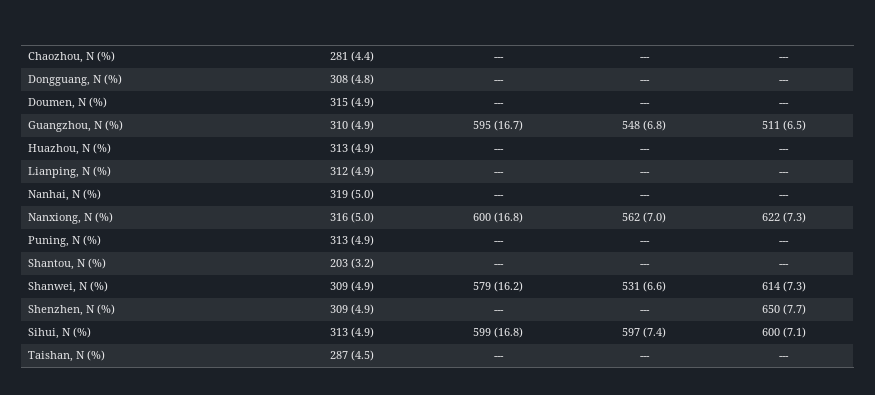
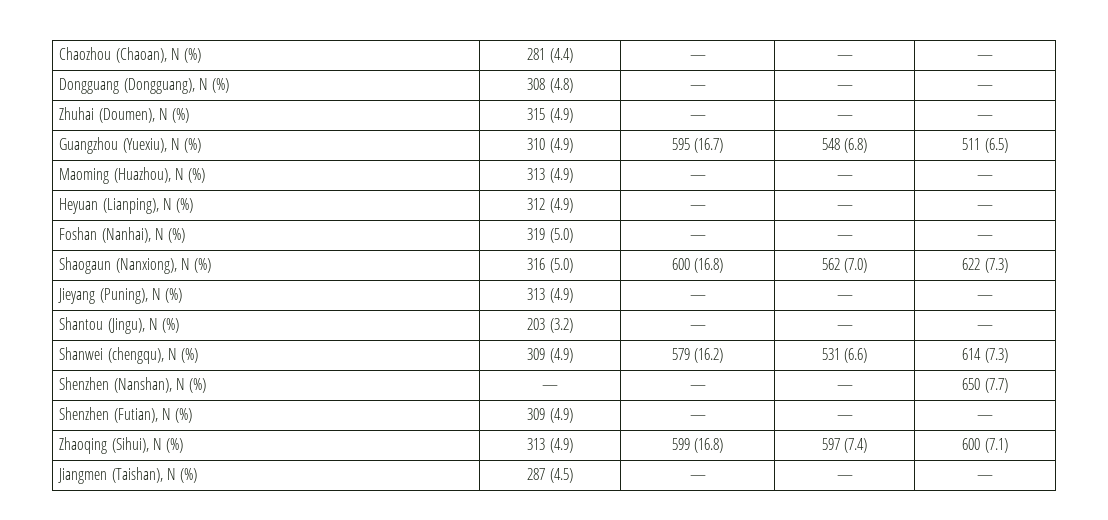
[27,52,83,63] Chaozhou, -> [59,47,167,63] Chaozhou (Chaoan),
[493,57,504,60] [639,57,650,60] [779,57,789,60] [27,75,90,86] --- | --- | --- // Dongguang, -> [689,55,706,60] [836,55,853,60] [977,55,993,60] [59,78,195,94] — | — | — // Dongguang (Dongguang),
[493,80,504,83] [639,80,650,83] [779,80,789,83] [27,98,75,109] --- | --- | --- // Doumen, -> [689,85,706,90] [836,85,853,90] [977,85,993,90] [59,107,155,123] — | — | — // Zhuhai (Doumen),
[493,103,504,106] [639,103,650,106] [779,103,789,106] [27,121,91,132] --- | --- | --- // Guangzhou, -> [689,115,706,120] [836,115,853,120] [977,115,993,120] [59,137,167,154] — | — | — // Guangzhou (Yuexiu),
[27,143,111,155] [329,143,374,154] [493,149,504,152] [639,149,650,152] [779,149,789,152] [27,167,79,178] Huazhou, N (%) | 313 (4.9) | --- | --- | --- // Lianping, -> [59,167,206,184] [527,168,573,183] [689,175,706,180] [836,175,853,180] [977,175,993,180] [59,198,159,214] Maoming (Huazhou), N (%) | 313 (4.9) | — | — | — // Heyuan (Lianping),
[493,172,504,175] [639,172,650,175] [779,172,789,175] [27,190,69,201] --- | --- | --- // Nanhai, -> [689,205,706,210] [836,205,853,210] [977,205,993,210] [59,227,151,243] — | — | — // Foshan (Nanhai),
[493,195,504,198] [639,195,650,198] [779,195,789,198] [27,213,81,224] --- | --- | --- // Nanxiong, -> [689,235,706,240] [836,235,853,240] [977,235,993,240] [59,257,177,274] — | — | — // Shaogaun (Nanxiong),
[27,235,101,247] [329,235,374,246] [493,241,504,244] [639,241,650,244] [779,241,789,244] [27,259,74,270] Puning, N (%) | 313 (4.9) | --- | --- | --- // Shantou, -> [58,288,183,304] [527,288,573,303] [689,295,706,300] [836,295,853,300] [977,295,993,300] [59,317,145,334] Jieyang (Puning), N (%) | 313 (4.9) | — | — | — // Shantou (Jingu),
[493,264,504,267] [639,264,650,267] [779,264,789,267] [27,282,76,293] --- | --- | --- // Shanwei, -> [689,325,706,330] [836,325,853,330] [977,325,993,330] [59,347,164,364] — | — | — // Shanwei (chengqu),
[27,304,115,316] [329,304,374,315] [493,310,504,313] [639,310,650,313] [761,304,806,315] [27,328,59,339] Shenzhen, N (%) | 309 (4.9) | --- | --- | 650 (7.7) // Sihui, -> [59,377,207,393] [542,385,558,390] [689,385,706,390] [836,385,853,390] [962,378,1008,393] [59,407,193,423] [527,408,573,423] [689,415,706,420] [836,415,853,420] [977,415,993,420] [59,437,149,454] Shenzhen (Nanshan), N (%) | — | — | — | 650 (7.7) // Shenzhen (Futian), N (%) | 309 (4.9) | — | — | — // Zhaoqing (Sihui),
[27,351,73,362] Taishan, -> [58,467,163,484] Jiangmen (Taishan),
[493,356,504,359] [639,356,650,359] [779,356,789,359] --- | --- | --- -> [689,475,706,480] [836,475,853,480] [977,475,993,480] — | — | —

